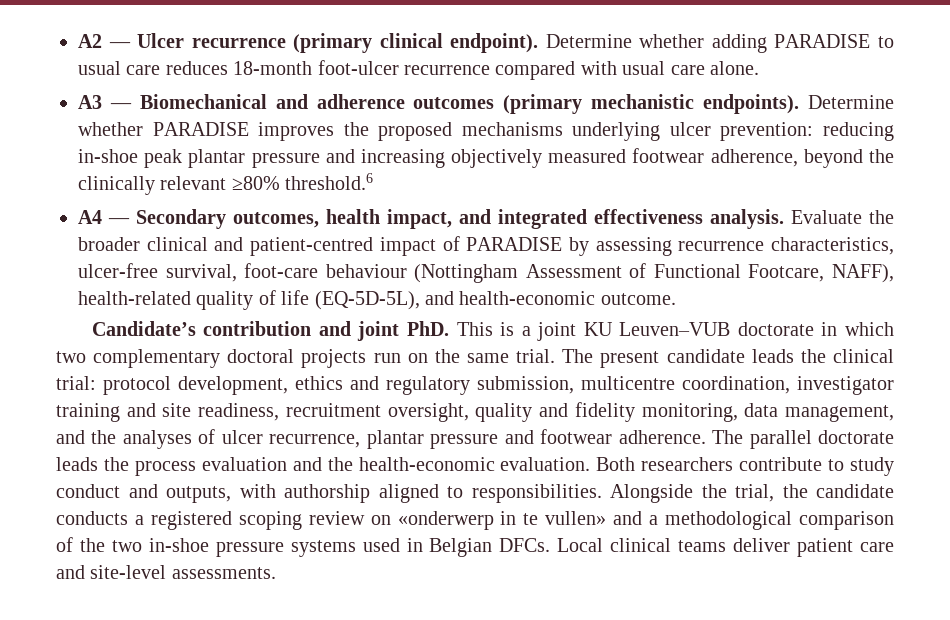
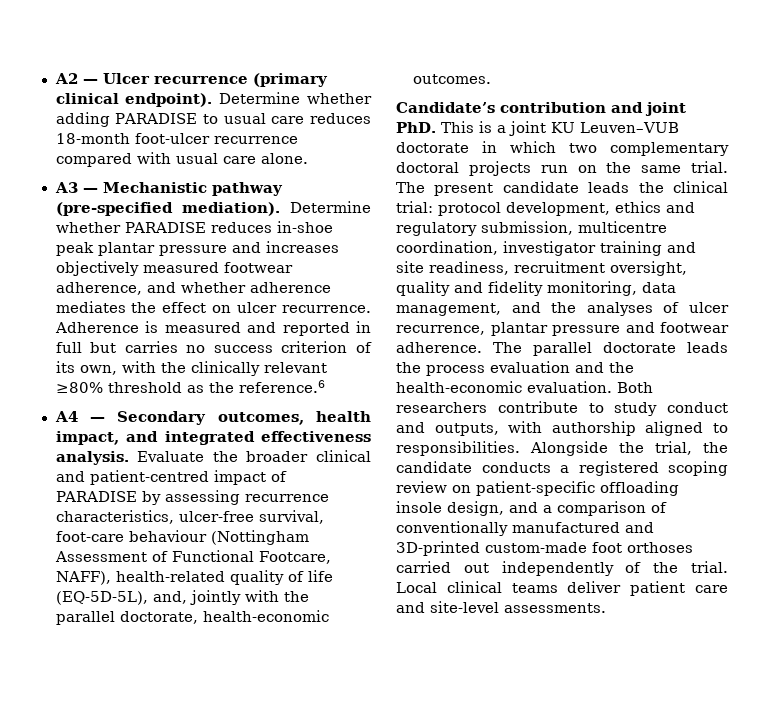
[139,94,895,114] [78,122,894,141] Biomechanical and adherence outcomes (primary mechanistic endpoints). Determine whether PARADISE improves the proposed mechanisms underlying ulcer prevention: reducing -> [102,182,283,196] [55,201,371,216] [55,222,273,233] Mechanistic pathway (pre-specified mediation). Determine whether PARADISE reduces
[360,149,445,168] increasing -> [265,241,339,253] increases
[803,149,894,168] [78,173,374,195] beyond the clinically relevant ≥80% threshold.6 -> [146,282,331,293] [55,301,371,313] [54,321,371,336] [55,341,373,353] [55,361,327,376] [55,380,325,393] and whether adherence mediates the effect on ulcer recurrence. Adherence is measured and reported in full but carries no success criterion of its own, with the clinically relevant ≥80% threshold as the reference.6
[425,291,676,305] and health-economic outcome. -> [152,590,309,605] [55,610,329,625] [412,74,491,84] and, jointly with the parallel doctorate, health-economic outcomes.
[397,511,607,530] «onderwerp in te vullen» -> [476,481,679,496] [396,501,504,516] patient-specific offloading insole design,
[665,511,793,530] methodological -> (552, 509) none
[79,538,551,557] the two in-shoe pressure systems used in Belgian DFCs. -> [396,521,654,536] [396,541,693,556] [396,561,728,576] conventionally manufactured and 3D-printed custom-made foot orthoses carried out independently of the trial.

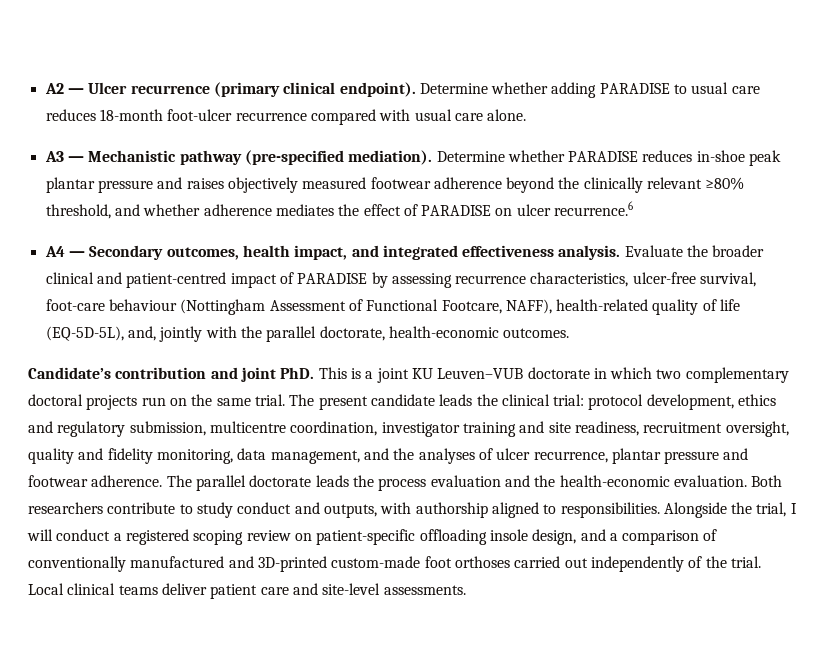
[265,241,339,253] increases -> [186,178,224,189] raises
[55,282,142,295] adherence, -> [433,177,745,193] [45,204,111,219] adherence beyond the clinically relevant ≥80% threshold,
[212,302,371,313] [54,321,371,336] [55,341,373,353] [55,361,327,376] [55,380,325,393] on ulcer recurrence. Adherence is measured and reported in full but carries no success criterion of its own, with the clinically relevant ≥80% threshold as the reference.6 -> [403,201,634,216] of PARADISE on ulcer recurrence.6
[703,442,728,453] [396,461,551,473] the candidate conducts -> [790,503,797,514] [27,529,111,541] I will conduct

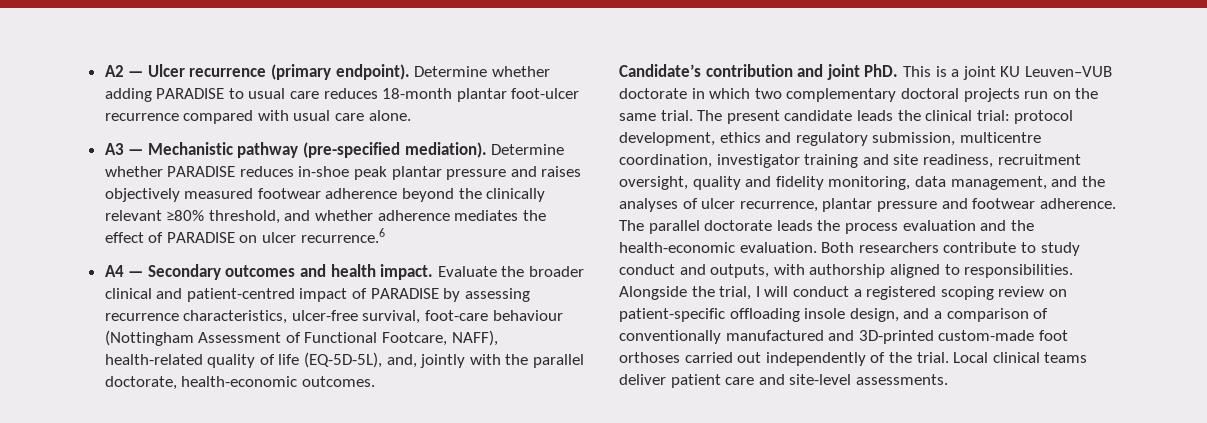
[283,82,336,94] clinical -> (332, 72) none
(163, 115) none -> [456,88,507,102] plantar
[166,245,621,260] outcomes, health impact, and integrated effectiveness analysis. -> [225,264,434,280] outcomes and health impact.

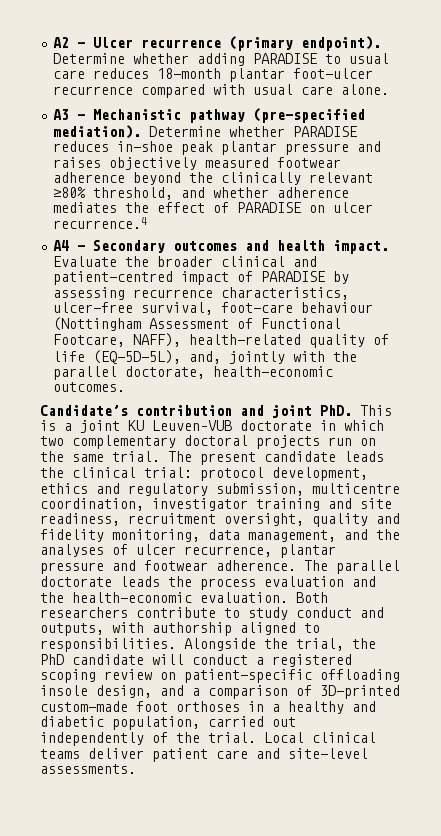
[300,228,385,243] recurrence.6 -> [53,217,148,229] recurrence.4
[755,286,760,297] I -> [352,638,376,649] [40,654,144,665] the PhD candidate
[619,330,855,344] conventionally manufactured and -> (312, 690) none
(680, 357) none -> [248,701,376,714] [40,716,200,730] in a healthy and diabetic population,

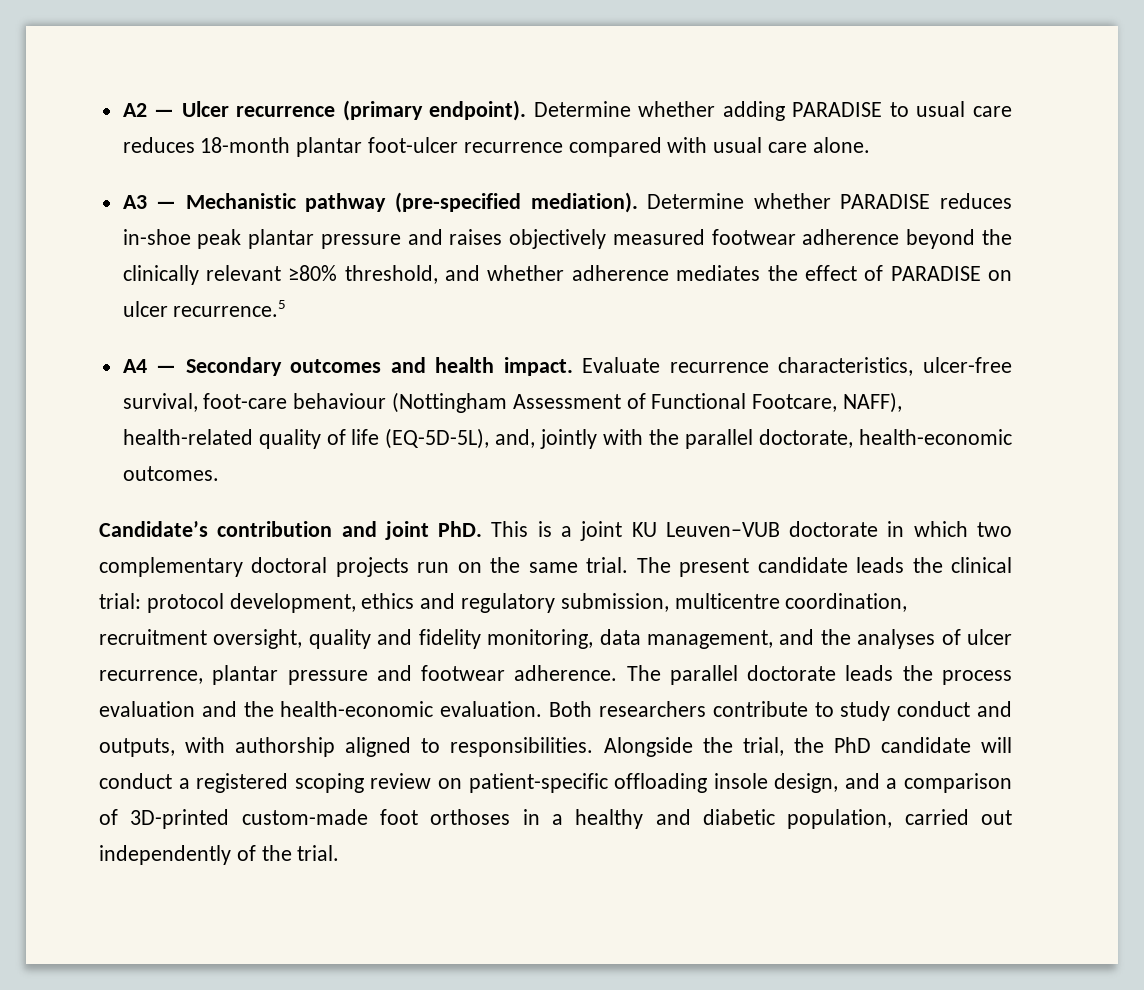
[53,217,148,229] recurrence.4 -> [173,300,287,317] recurrence.5
[125,256,318,267] [53,271,350,285] [53,287,126,300] the broader clinical and patient-centred impact of PARADISE by assessing -> (661, 365) none
[152,498,392,511] [40,513,120,526] investigator training and site readiness, -> (908, 602) none
[264,732,376,743] [40,748,368,762] [40,764,136,774] Local clinical teams deliver patient care and site-level assessments. -> (340, 853) none

